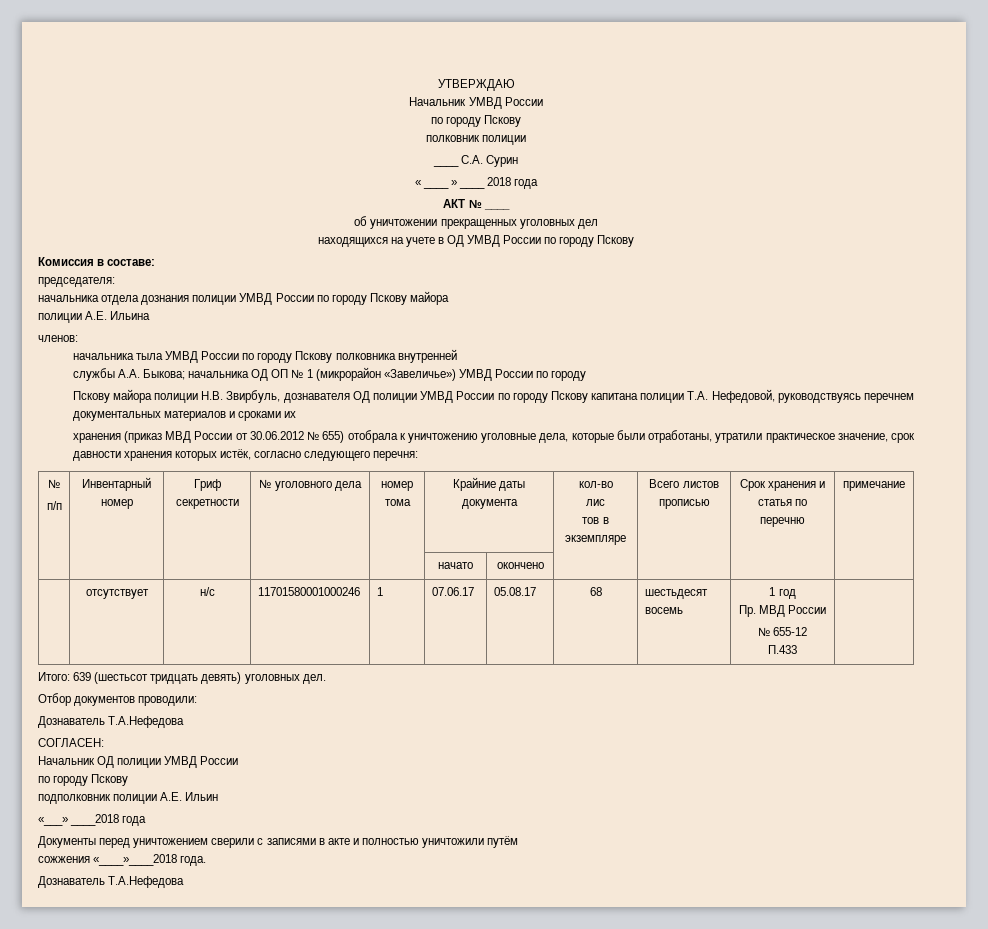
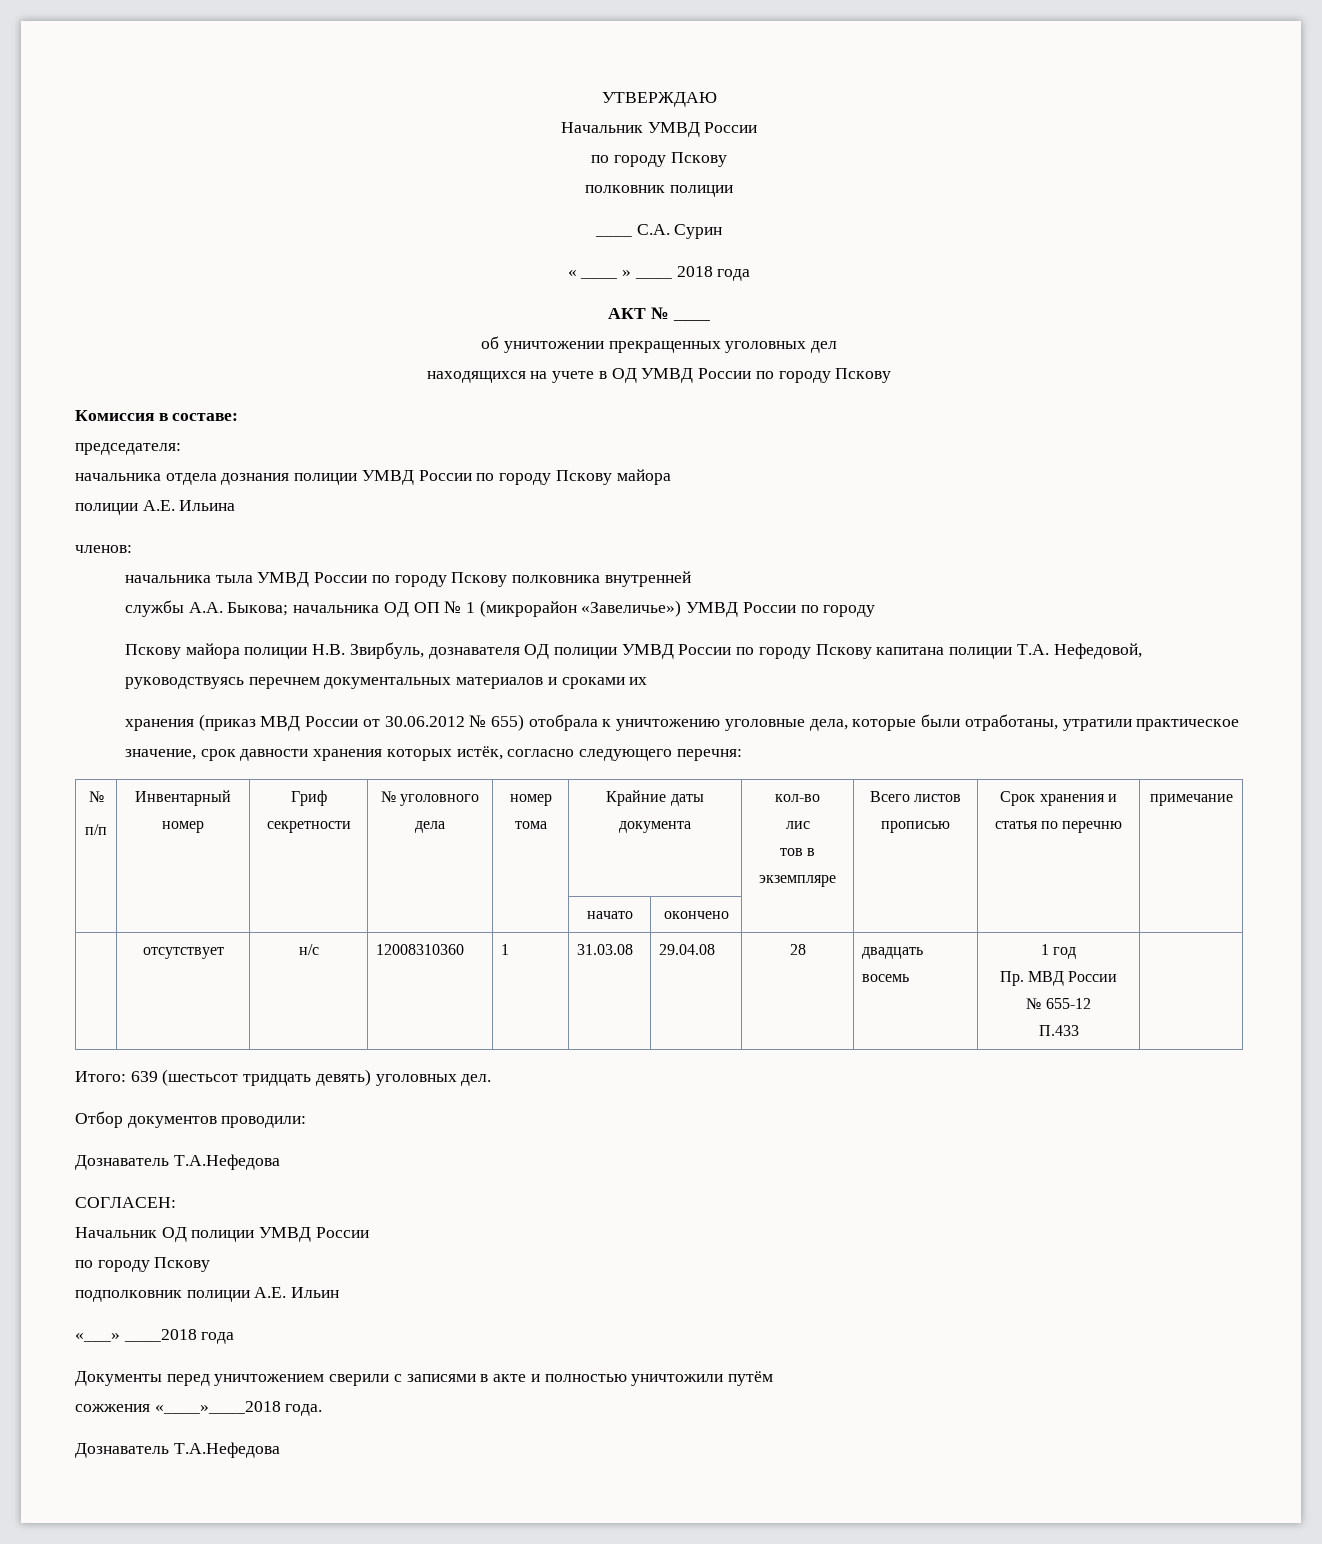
[257,587,360,596] [376,587,383,596] [431,587,474,596] [493,587,536,596] [589,587,602,596] [644,589,708,599] 11701580001000246 | 1 | 07.06.17 | 05.08.17 | 68 | шестьдесят -> [376,944,465,955] [501,944,510,955] [577,944,634,955] [659,944,716,955] [789,944,806,955] [862,947,924,959] 12008310360 | 1 | 31.03.08 | 29.04.08 | 28 | двадцать

